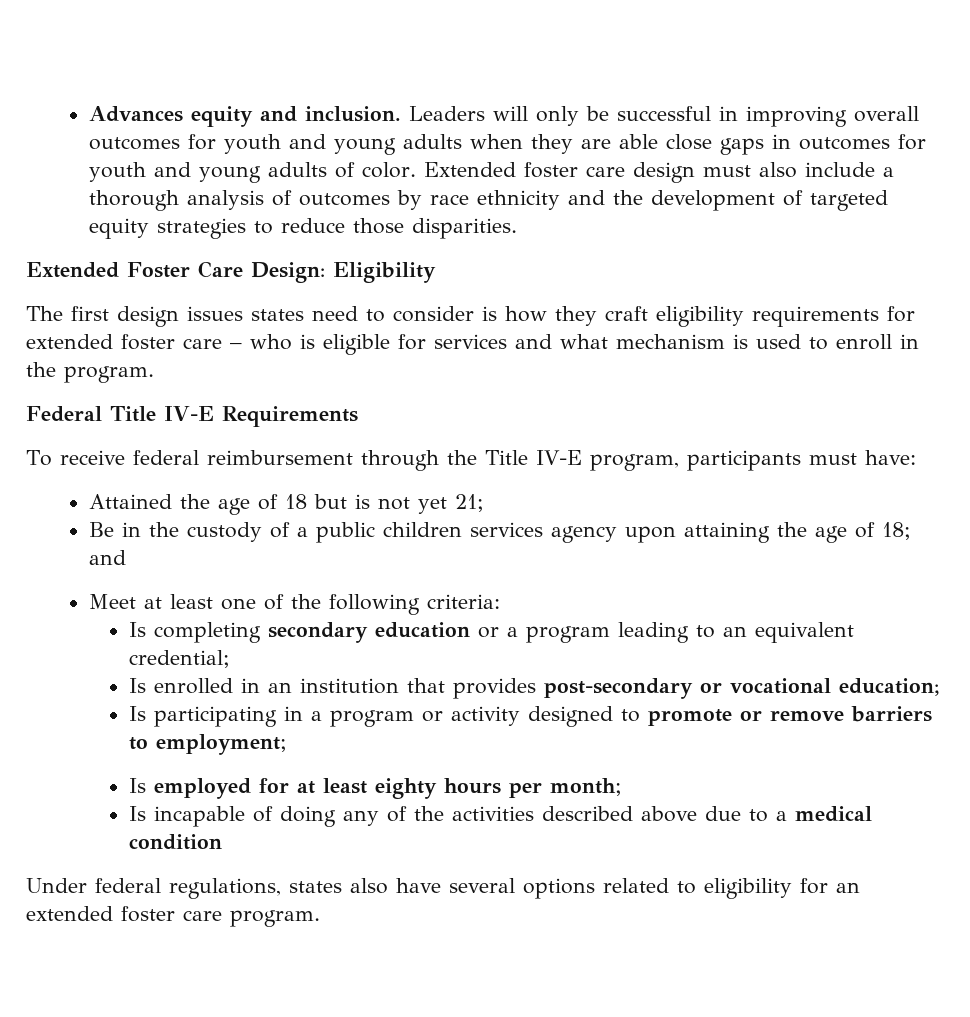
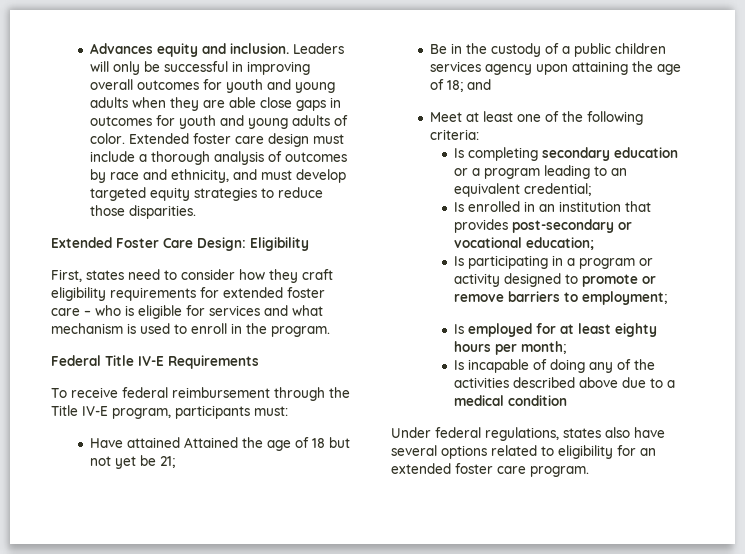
[759,162,798,178] also -> (344, 139) none
[477,190,804,211] ethnicity and the development of -> [142,169,346,183] and ethnicity, and must develop
[26,306,243,327] The first design issues -> [51,269,82,282] First,
[482,306,497,321] is -> (235, 274) none
[808,450,916,465] must have: // -> [254,406,288,416] [89,437,180,448] must: // Have attained
[355,494,371,509] is -> (350, 442) none
(448, 505) none -> [139,455,156,466] be

